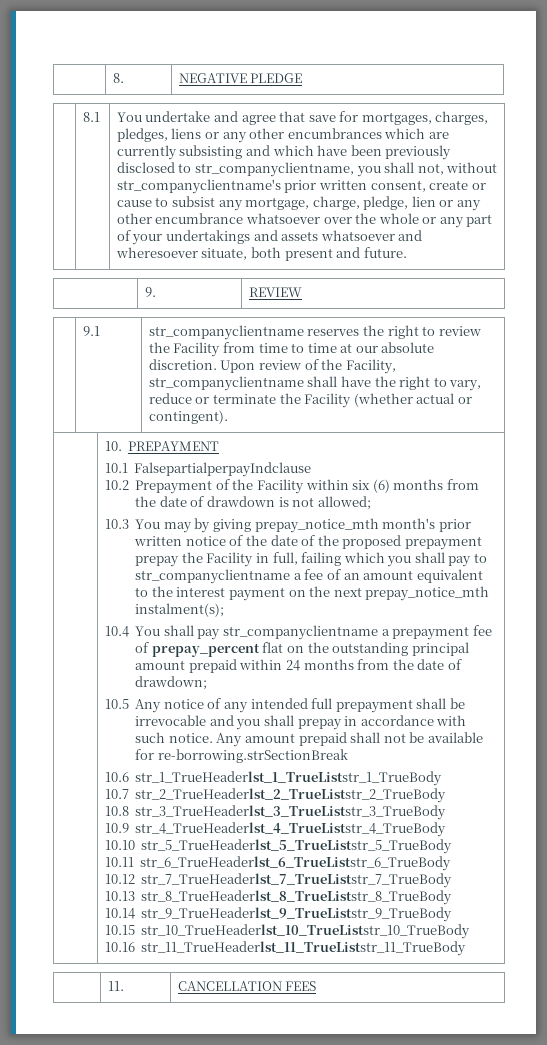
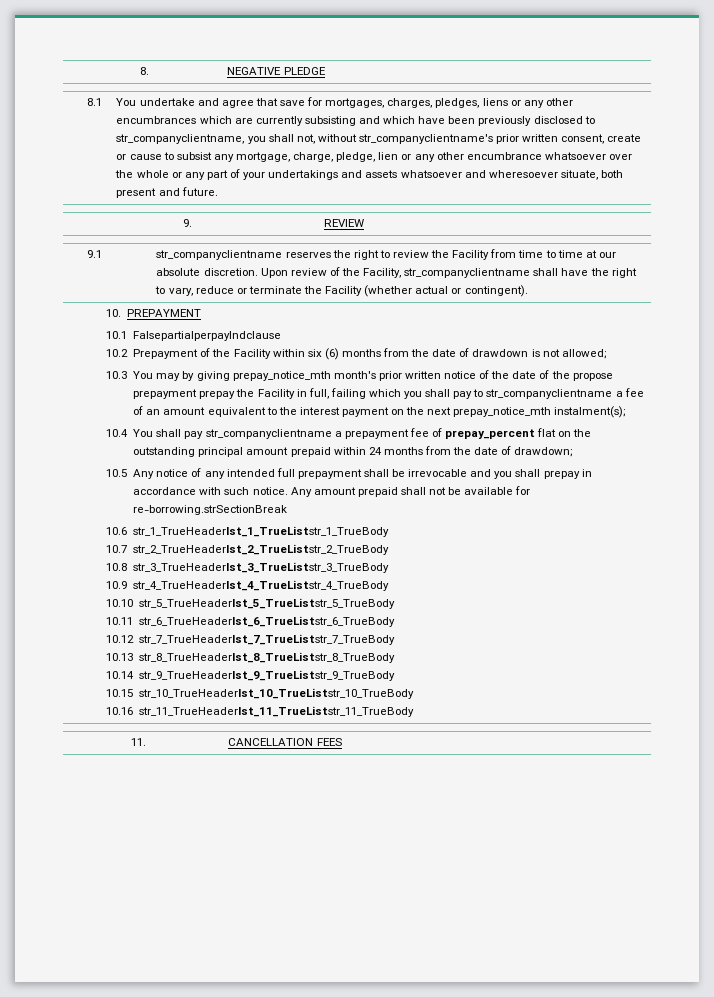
[342,535,402,549] proposed -> [572,373,613,381] propose

